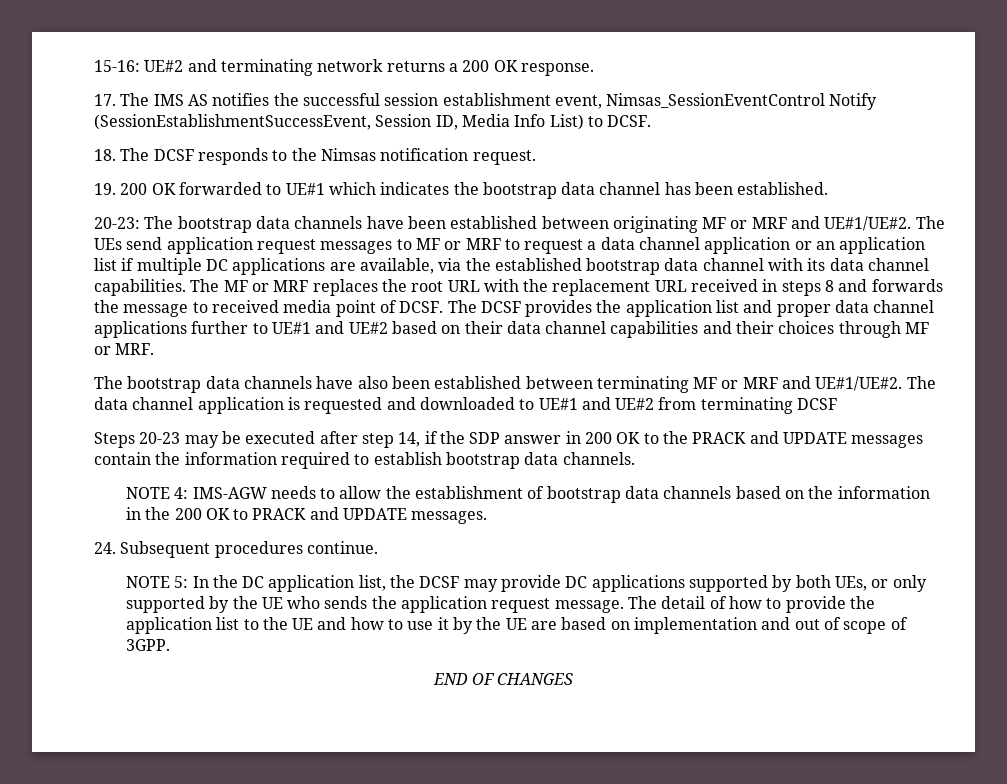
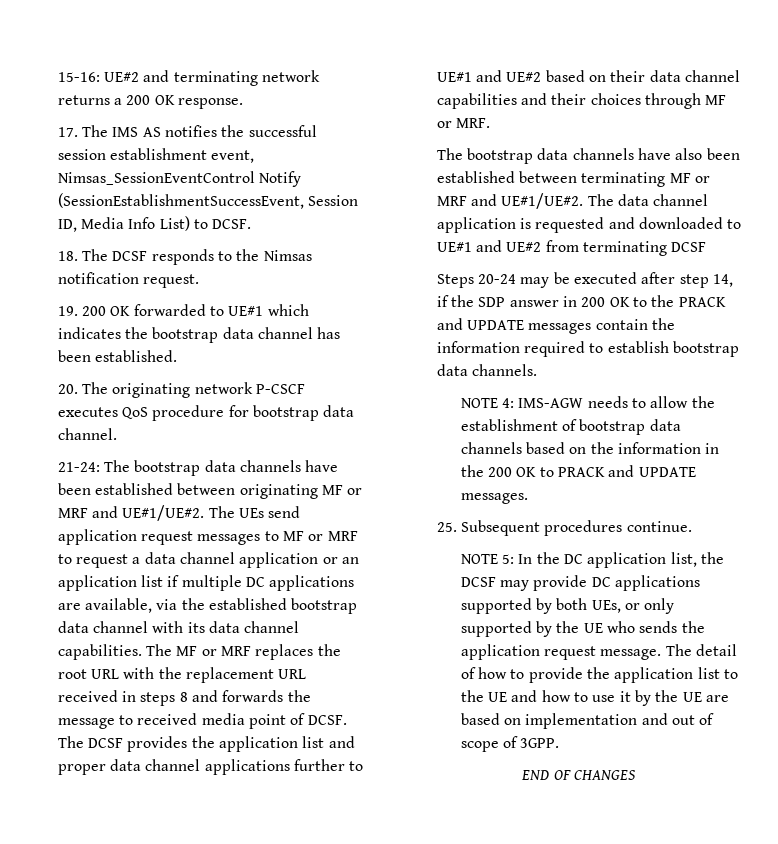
[93,217,140,229] 20-23: -> [57,382,306,398] [57,405,355,421] [57,428,117,440] [57,462,100,472] 20. The originating network P-CSCF executes QoS procedure for bootstrap data channel. // 21-24:
[139,432,181,444] 20-23 -> [478,274,517,284] 20-24
[93,542,116,554] 24. -> [436,522,457,532] 25.

